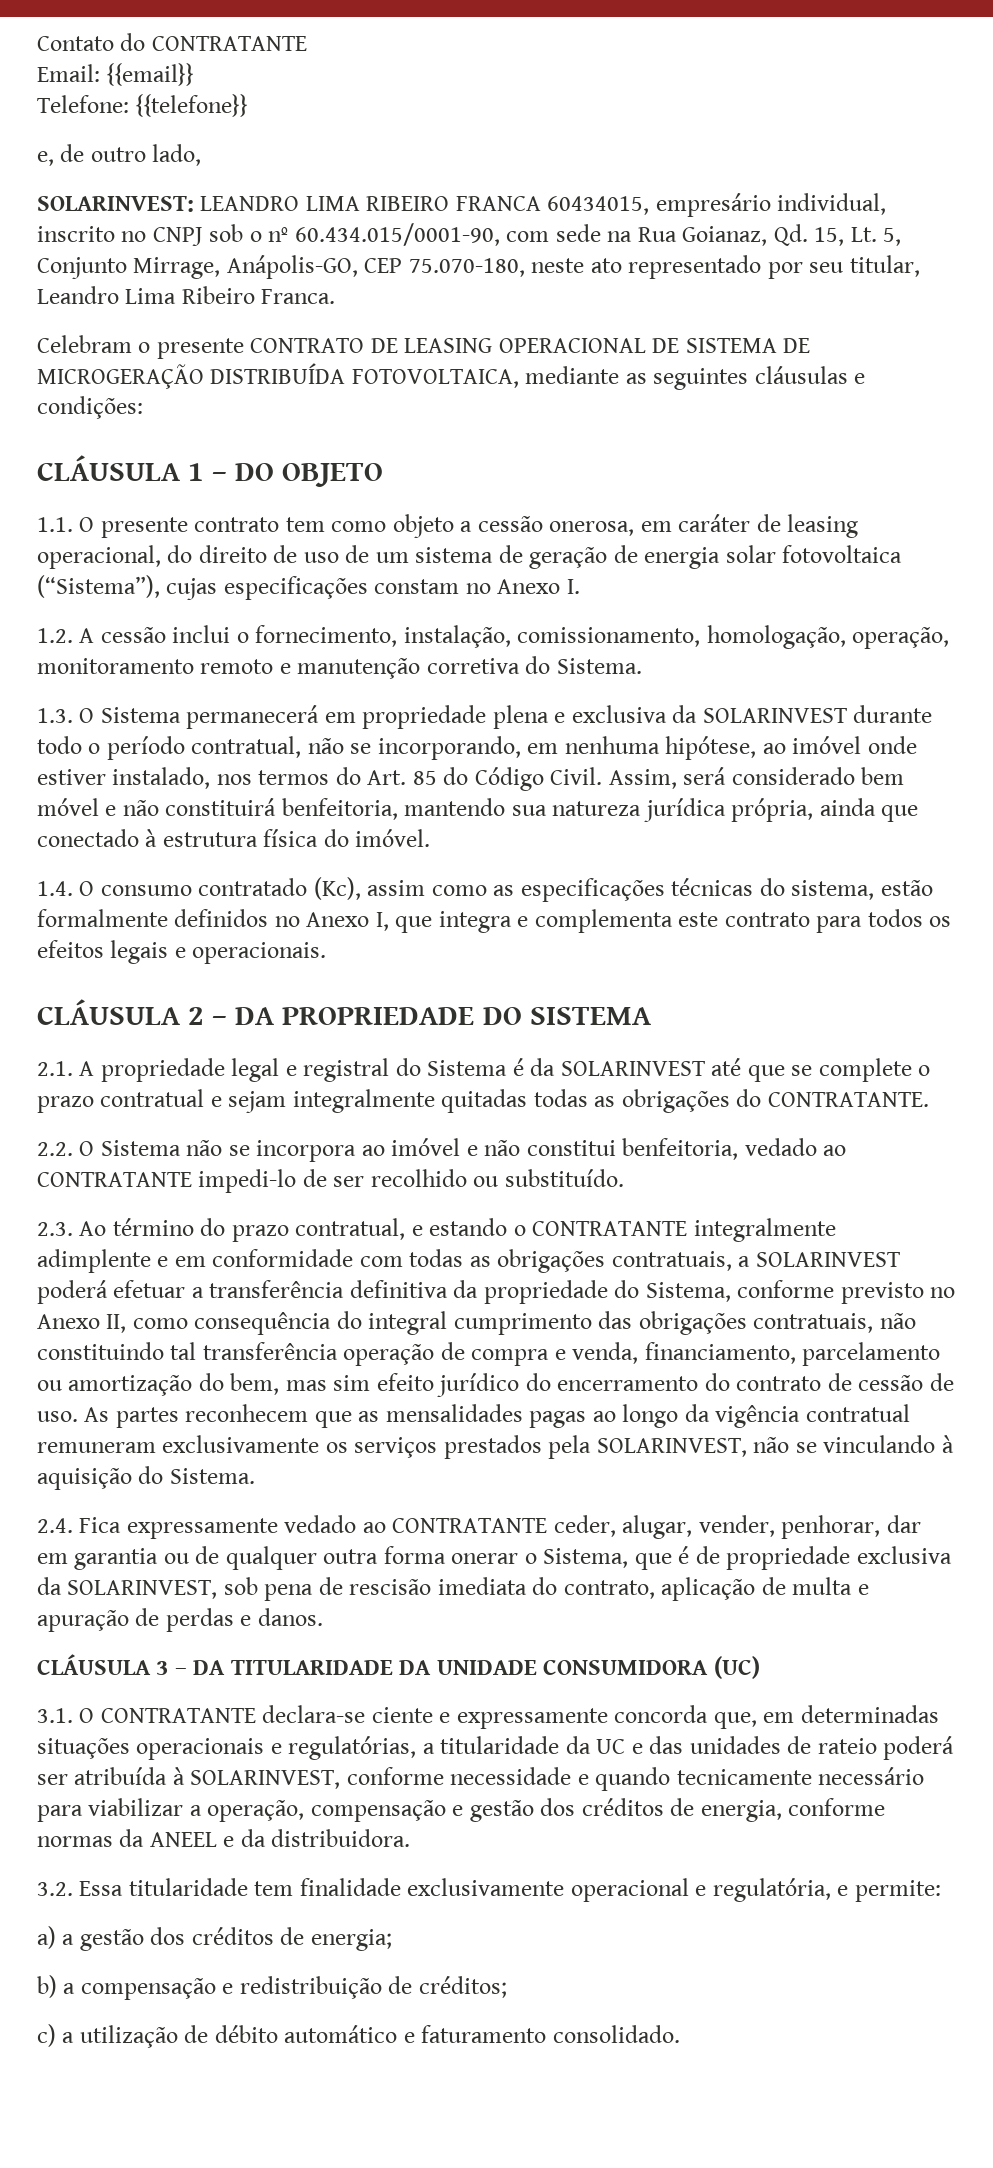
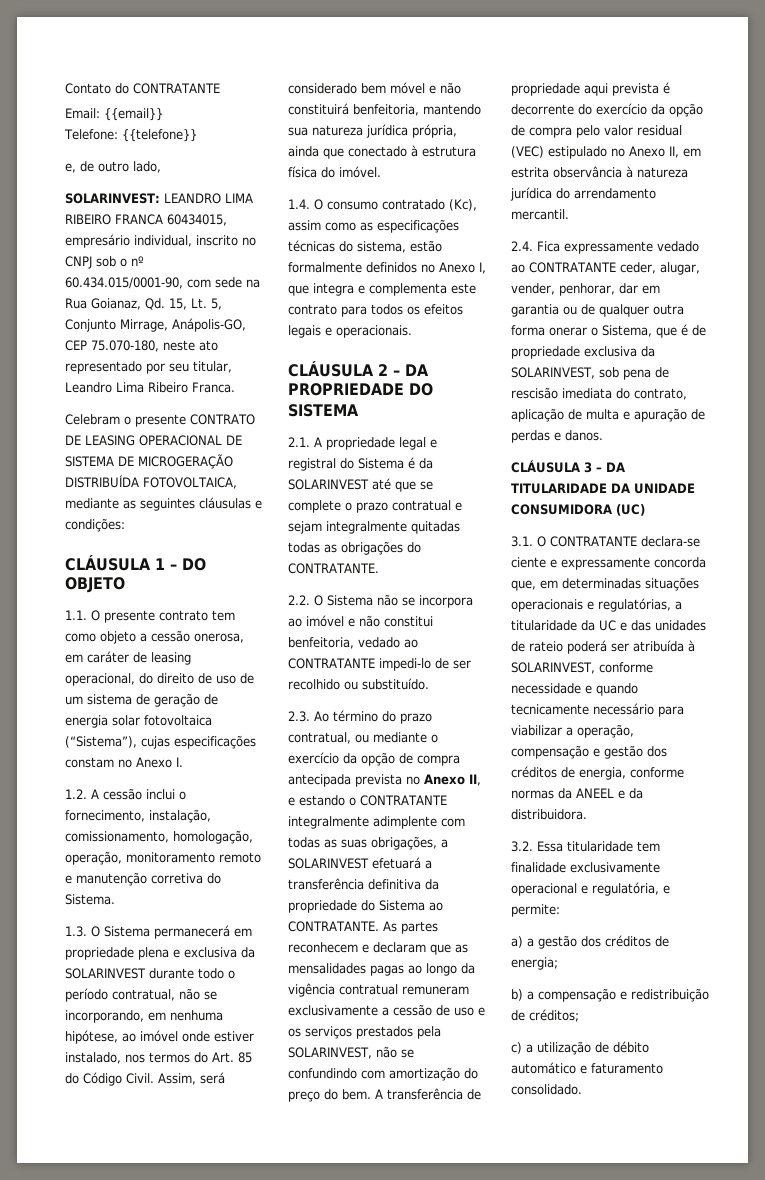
(406, 1229) none -> [355,732,438,743] [288,752,460,766] [288,774,481,787] ou mediante o exercício da opção de compra antecipada prevista no Anexo II,
[157,1249,900,1273] [37,1280,186,1304] e em conformidade com todas as obrigações contratuais, a SOLARINVEST poderá efetuar -> [441,818,465,827] [288,836,448,850] [288,857,421,869] com todas as suas obrigações, a SOLARINVEST efetuará
[645,1280,956,1304] [37,1311,916,1335] [37,1342,941,1366] [37,1373,954,1397] [37,1411,78,1422] Sistema, conforme previsto no Anexo II, como consequência do integral cumprimento das obrigações contratuais, não constituindo tal transferência operação de compra e venda, financiamento, parcelamento ou amortização do bem, mas sim efeito jurídico do encerramento do contrato de cessão de uso. -> [379,900,443,911] [288,921,379,932] Sistema ao CONTRATANTE.
(309, 1413) none -> [362,942,426,953] e declaram
(320, 1444) none -> [382,1004,485,1016] a cessão de uso e
[823,1435,954,1453] [37,1466,255,1490] vinculando à aquisição do Sistema. -> [288,1067,478,1081] [288,1088,481,1102] [511,82,670,96] [511,103,703,117] [511,125,682,138] [511,146,701,159] [511,166,688,178] [510,187,656,201] [511,209,569,220] confundindo com amortização do preço do bem. A transferência de propriedade aqui prevista é decorrente do exercício da opção de compra pelo valor residual (VEC) estipulado no Anexo II, em estrita observância à natureza jurídica do arrendamento mercantil.

